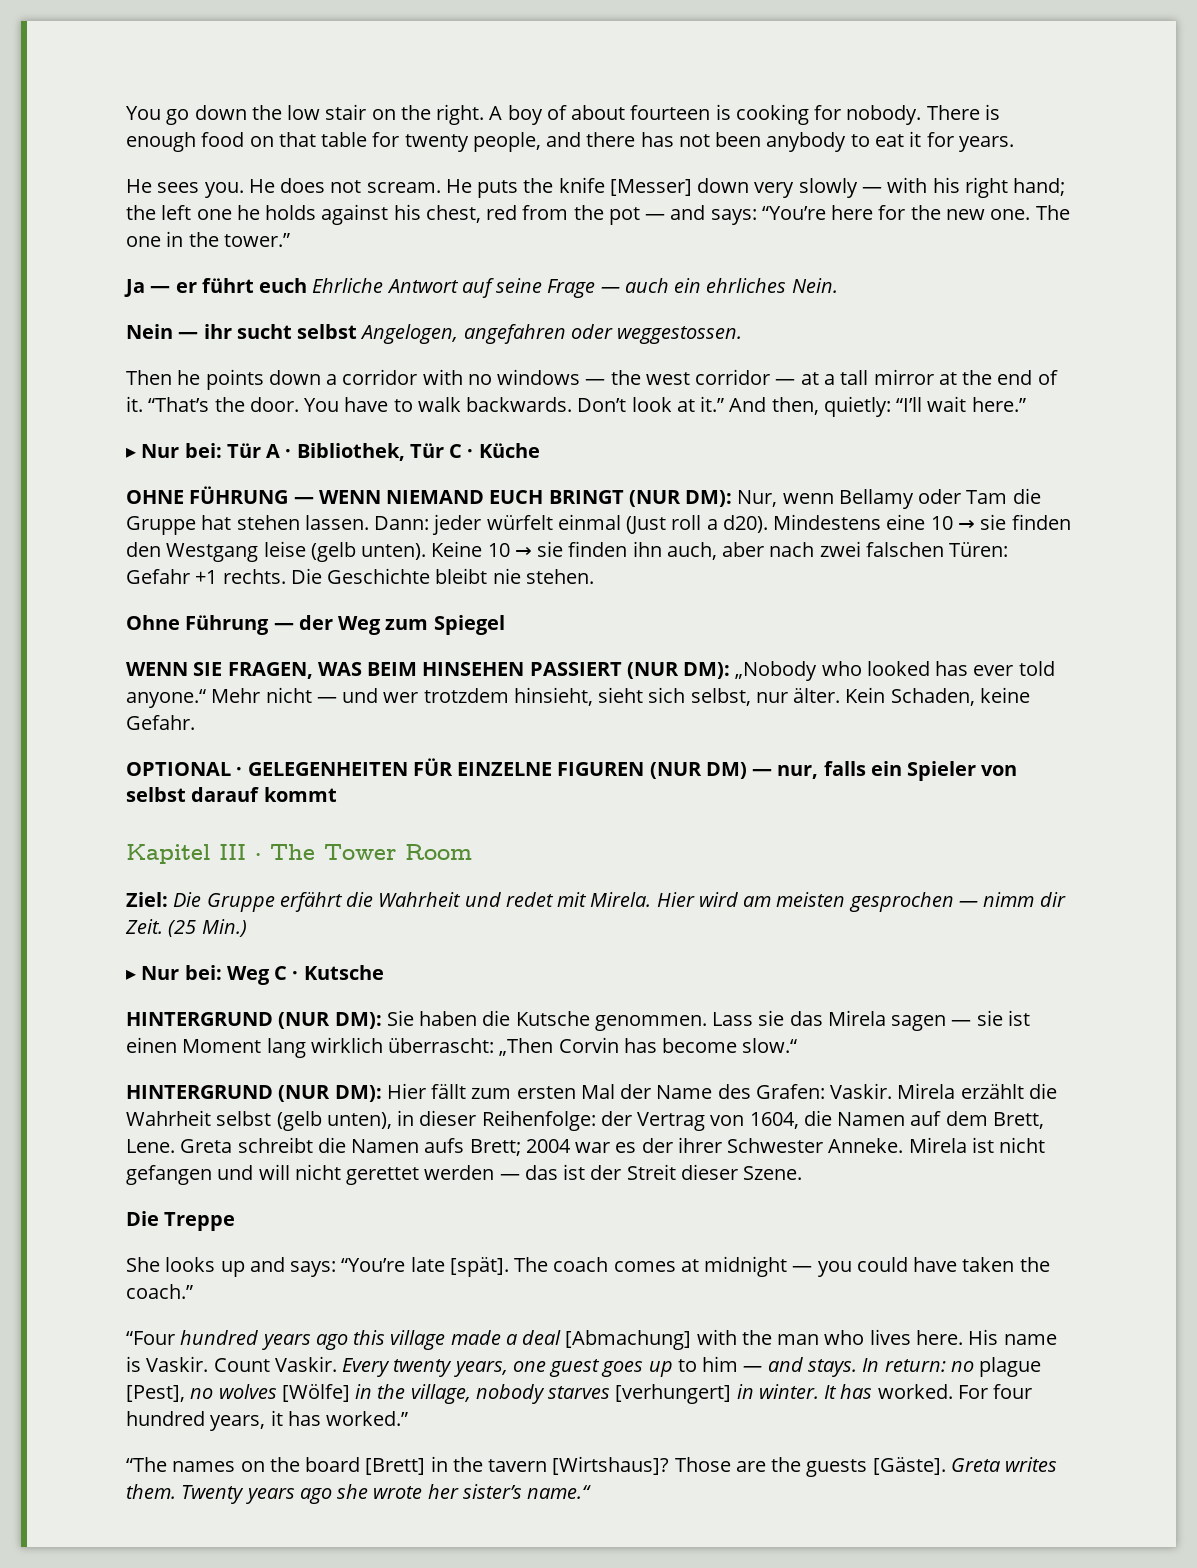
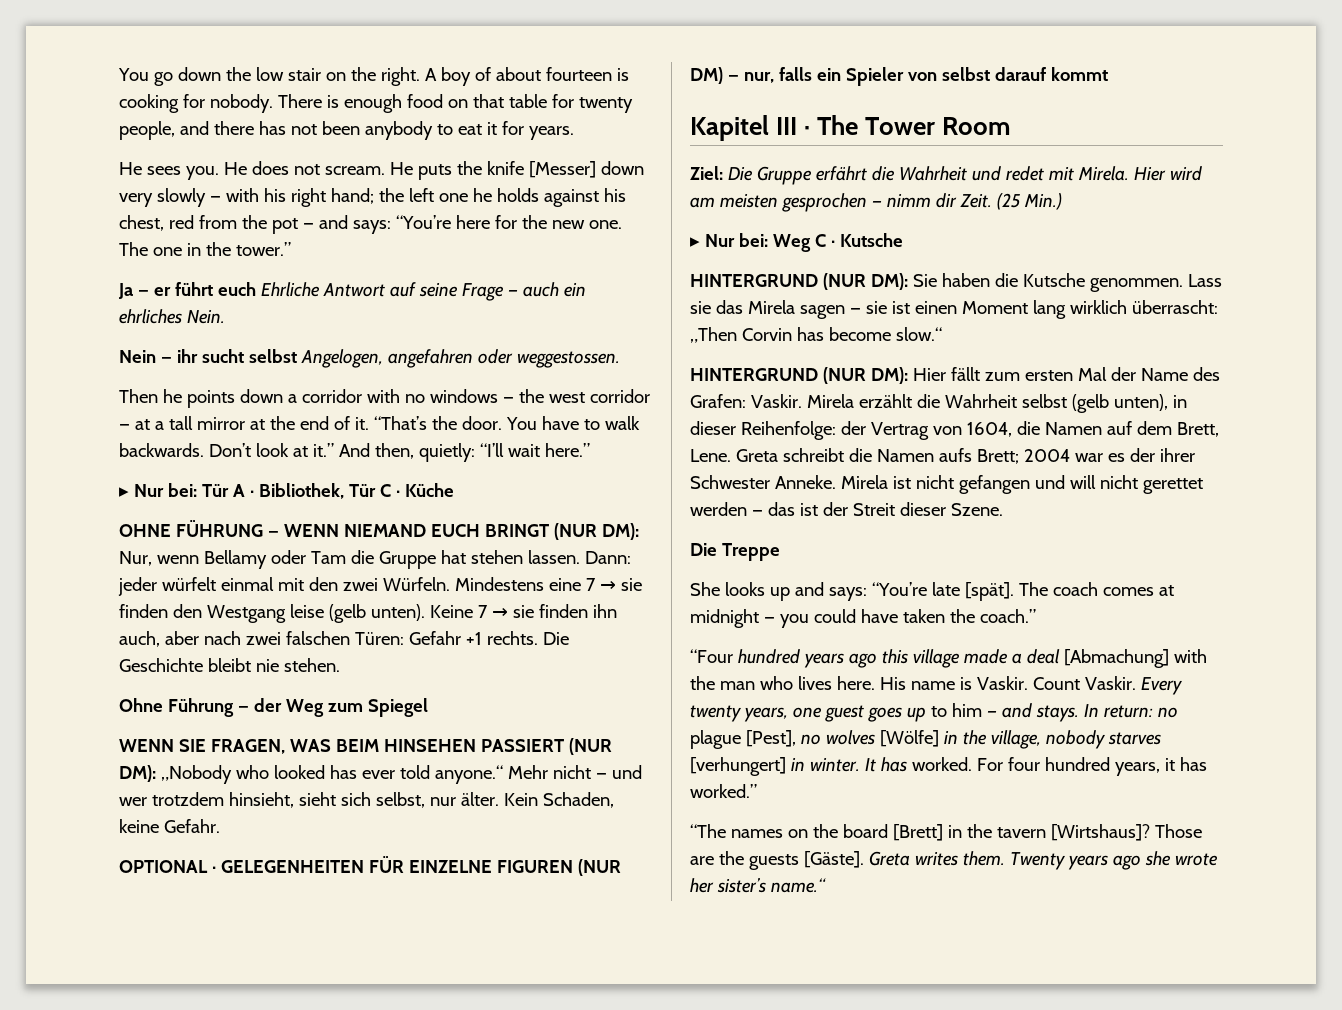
[626,515,768,534] (Just roll a d20). -> [277,577,450,591] mit den zwei Würfeln.
[930,516,953,530] 10 -> [585,578,596,591] 7
[487,543,510,557] 10 -> [477,605,488,618] 7

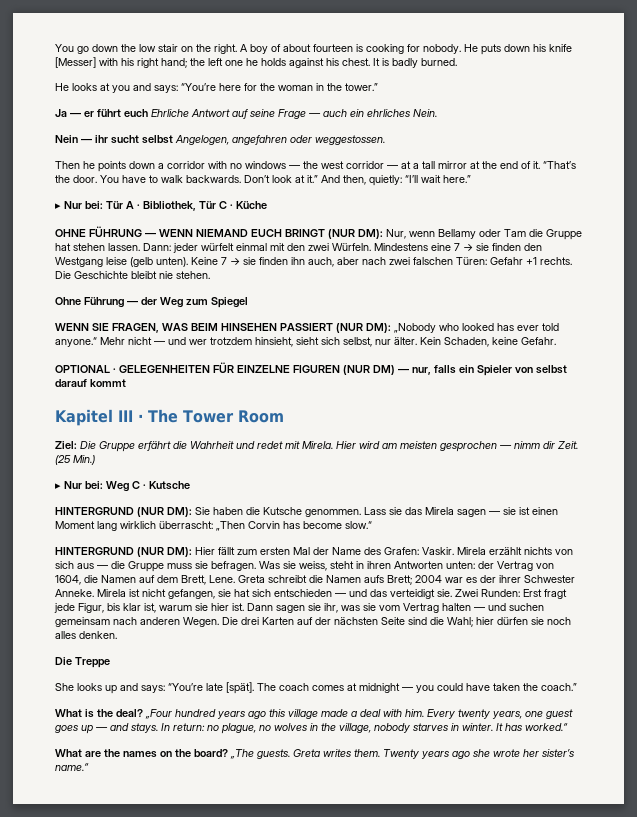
[277,94,633,113] [119,121,574,140] [119,161,644,180] [119,188,221,207] There is enough food on that table for twenty people, and there has not been anybody to eat it for years. // He sees you. He does not scream. He puts the knife [Messer] down very slowly — -> [464,44,572,55] [55,57,96,68] He puts down his knife [Messer]
[119,215,314,234] chest, red from the pot — -> [342,58,457,68] [55,83,130,93] chest. It is badly burned. // He looks at you
[551,220,622,229] [119,242,182,256] new one. The one -> [278,85,313,91] woman
[916,394,1187,413] [690,421,836,440] die Wahrheit selbst (gelb unten), in dieser Reihenfolge: -> [524,547,573,555] [55,561,475,572] nichts von sich aus — die Gruppe muss sie befragen. Was sie weiss, steht in ihren Antworten unten:
[958,475,1203,494] [690,502,1003,516] gefangen und will nicht gerettet werden — das ist der Streit dieser Szene. -> [168,589,567,599] [54,603,544,613] [55,617,571,627] [55,631,117,639] gefangen, sie hat sich entschieden — und das verteidigt sie. Zwei Runden: Erst fragt jede Figur, bis klar ist, warum sie hier ist. Dann sagen sie ihr, was sie vom Vertrag halten — und suchen gemeinsam nach anderen Wegen. Die drei Karten auf der nächsten Seite sind die Wahl; hier dürfen sie noch alles denken.
[690,649,733,663] “Four -> [55,709,172,719] What is the deal? „Four
[1063,649,1207,668] [690,676,1136,690] [Abmachung] with the man who lives here. His name is Vaskir. Count Vaskir. -> [383,709,424,717] with him.
[930,703,982,717] to him -> (93, 729) none
[690,730,796,749] plague [Pest], -> [221,723,256,734] plague,
[879,730,939,747] [Wölfe] -> (307, 727) none
[690,757,786,776] [verhungert] -> (448, 727) none
[911,757,1207,776] [690,784,757,798] [690,824,1202,841] [690,851,864,870] worked. For four hundred years, it has worked.” // “The names on the board [Brett] in the tavern [Wirtshaus]? Those are the guests [Gäste]. -> [525,723,568,731] [55,749,290,759] worked.“ // What are the names on the board? „The guests.

